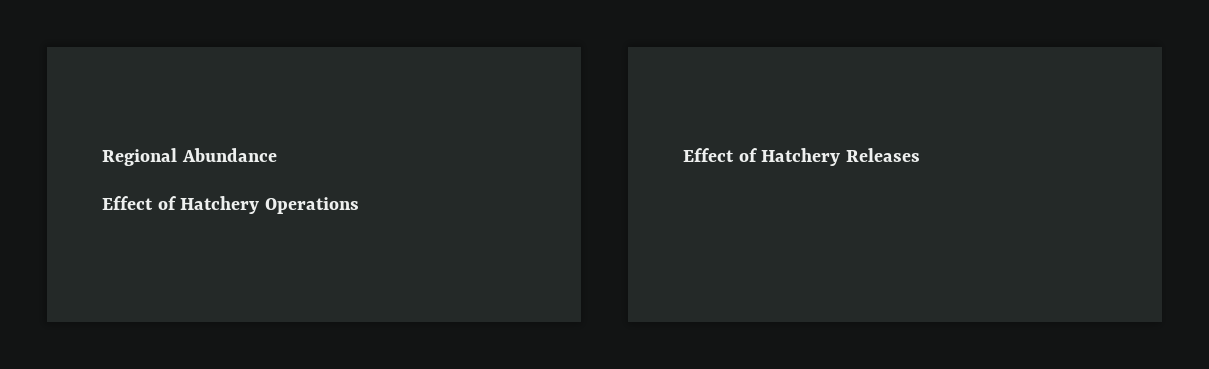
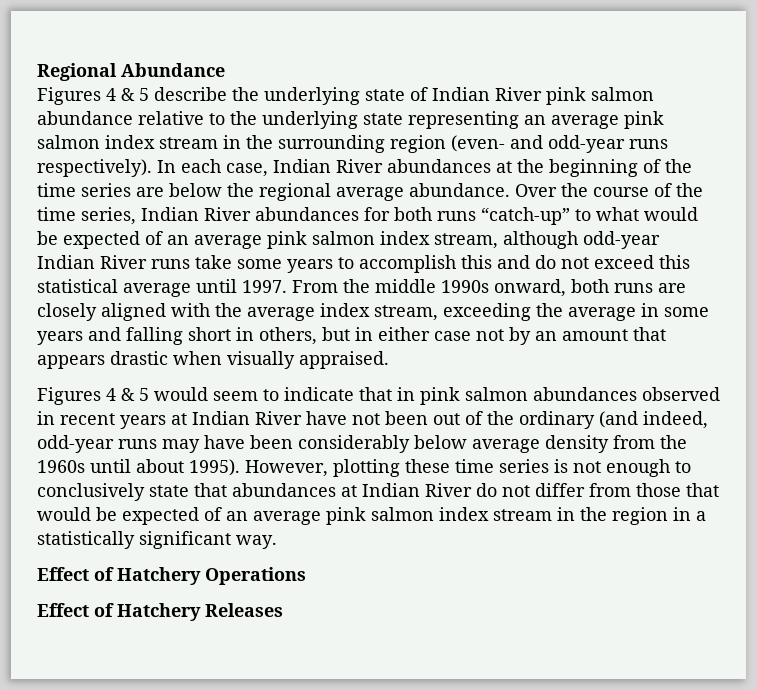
(277, 155) none -> [37,87,654,105] [37,111,664,129] [37,135,668,153] [37,159,692,177] [37,183,703,201] [37,207,698,225] [37,231,660,249] [37,255,690,273] [37,279,686,297] [37,303,709,321] [37,327,666,345] [37,351,389,369] [37,387,720,405] [37,411,708,429] [37,435,687,453] [37,459,691,477] [37,483,719,501] [37,507,706,525] [37,531,277,549] // Figures 4 & 5 describe the underlying state of Indian River pink salmon abundance relative to the underlying state representing an average pink salmon index stream in the surrounding region (even- and odd-year runs respectively). In each case, Indian River abundances at the beginning of the time series are below the regional average abundance. Over the course of the time series, Indian River abundances for both runs “catch-up” to what would be expected of an average pink salmon index stream, although odd-year Indian River runs take some years to accomplish this and do not exceed this statistical average until 1997. From the middle 1990s onward, both runs are closely aligned with the average index stream, exceeding the average in some years and falling short in others, but in either case not by an amount that appears drastic when visually appraised. // Figures 4 & 5 would seem to indicate that in pink salmon abundances observed in recent years at Indian River have not been out of the ordinary (and indeed, odd-year runs may have been considerably below average density from the 1960s until about 1995). However, plotting these time series is not enough to conclusively state that abundances at Indian River do not differ from those that would be expected of an average pink salmon index stream in the region in a statistically significant way.

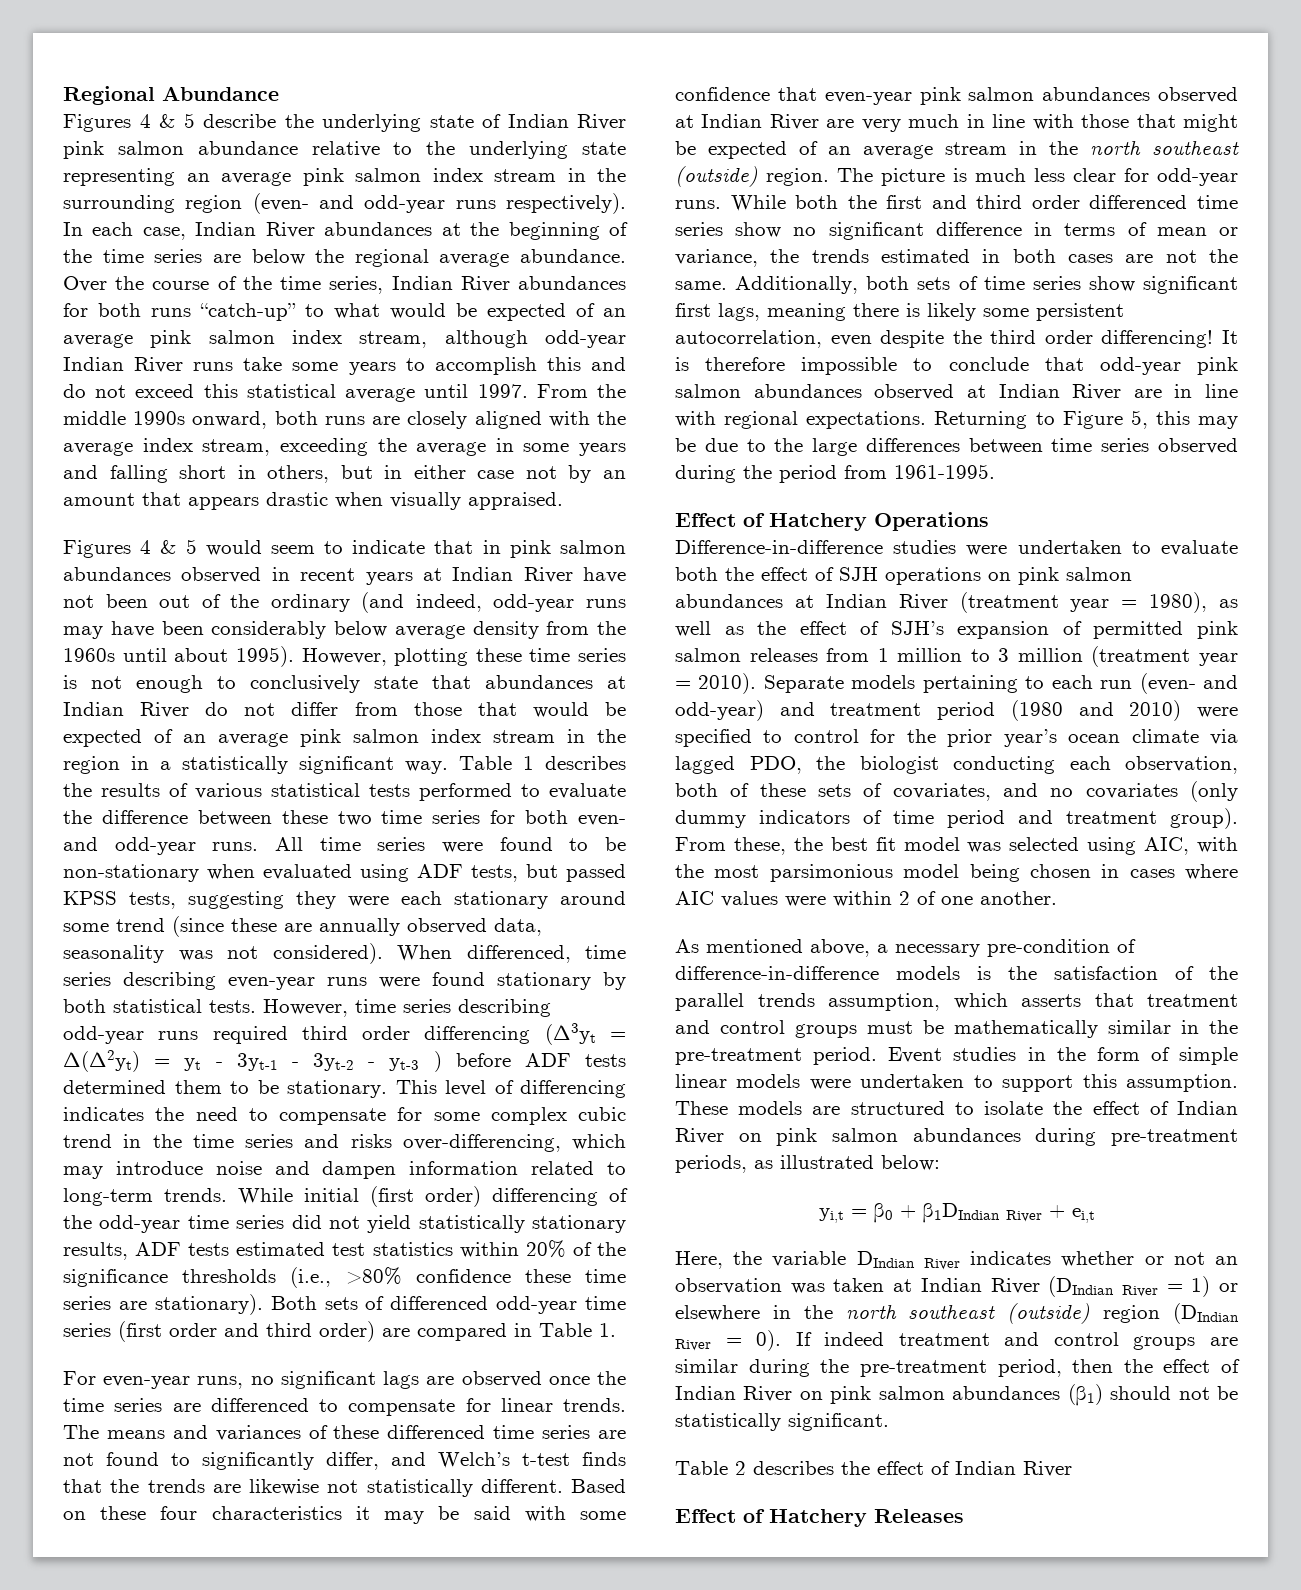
[37,567,306,585] // Effect of Hatchery Operations -> [459,756,626,770] [63,783,626,801] [63,810,627,826] [63,837,626,855] [63,864,626,882] [63,891,626,909] [63,916,542,937] [63,943,626,964] [63,972,626,990] [63,999,551,1017] [63,1023,626,1045] [63,1050,627,1072] [63,1080,626,1098] [63,1107,626,1125] [63,1134,626,1152] [63,1161,626,1179] [63,1186,628,1207] [63,1215,626,1233] [63,1240,626,1260] [63,1267,627,1288] [63,1294,626,1315] [63,1321,616,1342] [63,1371,626,1389] [63,1398,626,1416] [63,1425,627,1441] [63,1452,626,1470] [63,1479,626,1497] [63,1506,626,1524] [675,87,1238,105] [675,114,1238,132] [675,140,1239,159] [675,166,1238,187] [675,195,1238,211] [675,222,1238,240] [675,249,1238,267] [675,276,1238,294] [675,303,1124,321] [675,330,1238,348] [675,357,1238,375] [675,384,1238,400] [675,410,1238,429] [675,438,1238,456] [675,464,995,483] [675,512,989,531] [675,540,1238,556] [675,567,1132,585] [675,592,1238,613] [675,621,1238,639] [675,646,1238,667] [675,673,1238,694] [675,700,1238,721] [675,729,1238,747] [675,756,1238,774] [675,781,1238,802] [675,808,1238,829] [675,837,1238,855] [675,864,1238,882] [675,891,1057,907] [675,939,1136,957] [675,966,1238,980] [675,993,1238,1011] [675,1020,1238,1038] [675,1047,1238,1065] [675,1074,1238,1092] [675,1101,1238,1115] [675,1128,1238,1146] [675,1155,940,1173] [818,1203,1095,1223] [675,1251,1238,1270] [675,1276,1238,1297] [675,1303,1239,1324] [675,1330,1238,1351] [675,1359,1240,1377] [675,1384,1238,1406] [675,1413,889,1431] [675,1461,1072,1477] Table 1 describes the results of various statistical tests performed to evaluate the difference between these two time series for both even- and odd-year runs. All time series were found to be non-stationary when evaluated using ADF tests, but passed KPSS tests, suggesting they were each stationary around some trend (since these are annually observed data, seasonality was not considered). When differenced, time series describing even-year runs were found stationary by both statistical tests. However, time series describing odd-year runs required third order differencing (Δ3yt = Δ(Δ2yt) = yt - 3yt-1 - 3yt-2 - yt-3 ) before ADF tests determined them to be stationary. This level of differencing indicates the need to compensate for some complex cubic trend in the time series and risks over-differencing, which may introduce noise and dampen information related to long-term trends. While initial (first order) differencing of the odd-year time series did not yield statistically stationary results, ADF tests estimated test statistics within 20% of the significance thresholds (i.e., >80% confidence these time series are stationary). Both sets of differenced odd-year time series (first order and third order) are compared in Table 1. // For even-year runs, no significant lags are observed once the time series are differenced to compensate for linear trends. The means and variances of these differenced time series are not found to significantly differ, and Welch’s t-test finds that the trends are likewise not statistically different. Based on these four characteristics it may be said with some confidence that even-year pink salmon abundances observed at Indian River are very much in line with those that might be expected of an average stream in the north southeast (outside) region. The picture is much less clear for odd-year runs. While both the first and third order differenced time series show no significant difference in terms of mean or variance, the trends estimated in both cases are not the same. Additionally, both sets of time series show significant first lags, meaning there is likely some persistent autocorrelation, even despite the third order differencing! It is therefore impossible to conclude that odd-year pink salmon abundances observed at Indian River are in line with regional expectations. Returning to Figure 5, this may be due to the large differences between time series observed during the period from 1961-1995. // Effect of Hatchery Operations // Difference-in-difference studies were undertaken to evaluate both the effect of SJH operations on pink salmon abundances at Indian River (treatment year = 1980), as well as the effect of SJH’s expansion of permitted pink salmon releases from 1 million to 3 million (treatment year = 2010). Separate models pertaining to each run (even- and odd-year) and treatment period (1980 and 2010) were specified to control for the prior year’s ocean climate via lagged PDO, the biologist conducting each observation, both of these sets of covariates, and no covariates (only dummy indicators of time period and treatment group). From these, the best fit model was selected using AIC, with the most parsimonious model being chosen in cases where AIC values were within 2 of one another. // As mentioned above, a necessary pre-condition of difference-in-difference models is the satisfaction of the parallel trends assumption, which asserts that treatment and control groups must be mathematically similar in the pre-treatment period. Event studies in the form of simple linear models were undertaken to support this assumption. These models are structured to isolate the effect of Indian River on pink salmon abundances during pre-treatment periods, as illustrated below: // yi,t = β0 + β1DIndian River + ei,t // Here, the variable DIndian River indicates whether or not an observation was taken at Indian River (DIndian River = 1) or elsewhere in the north southeast (outside) region (DIndian River = 0). If indeed treatment and control groups are similar during the pre-treatment period, then the effect of Indian River on pink salmon abundances (β1) should not be statistically significant. // Table 2 describes the effect of Indian River

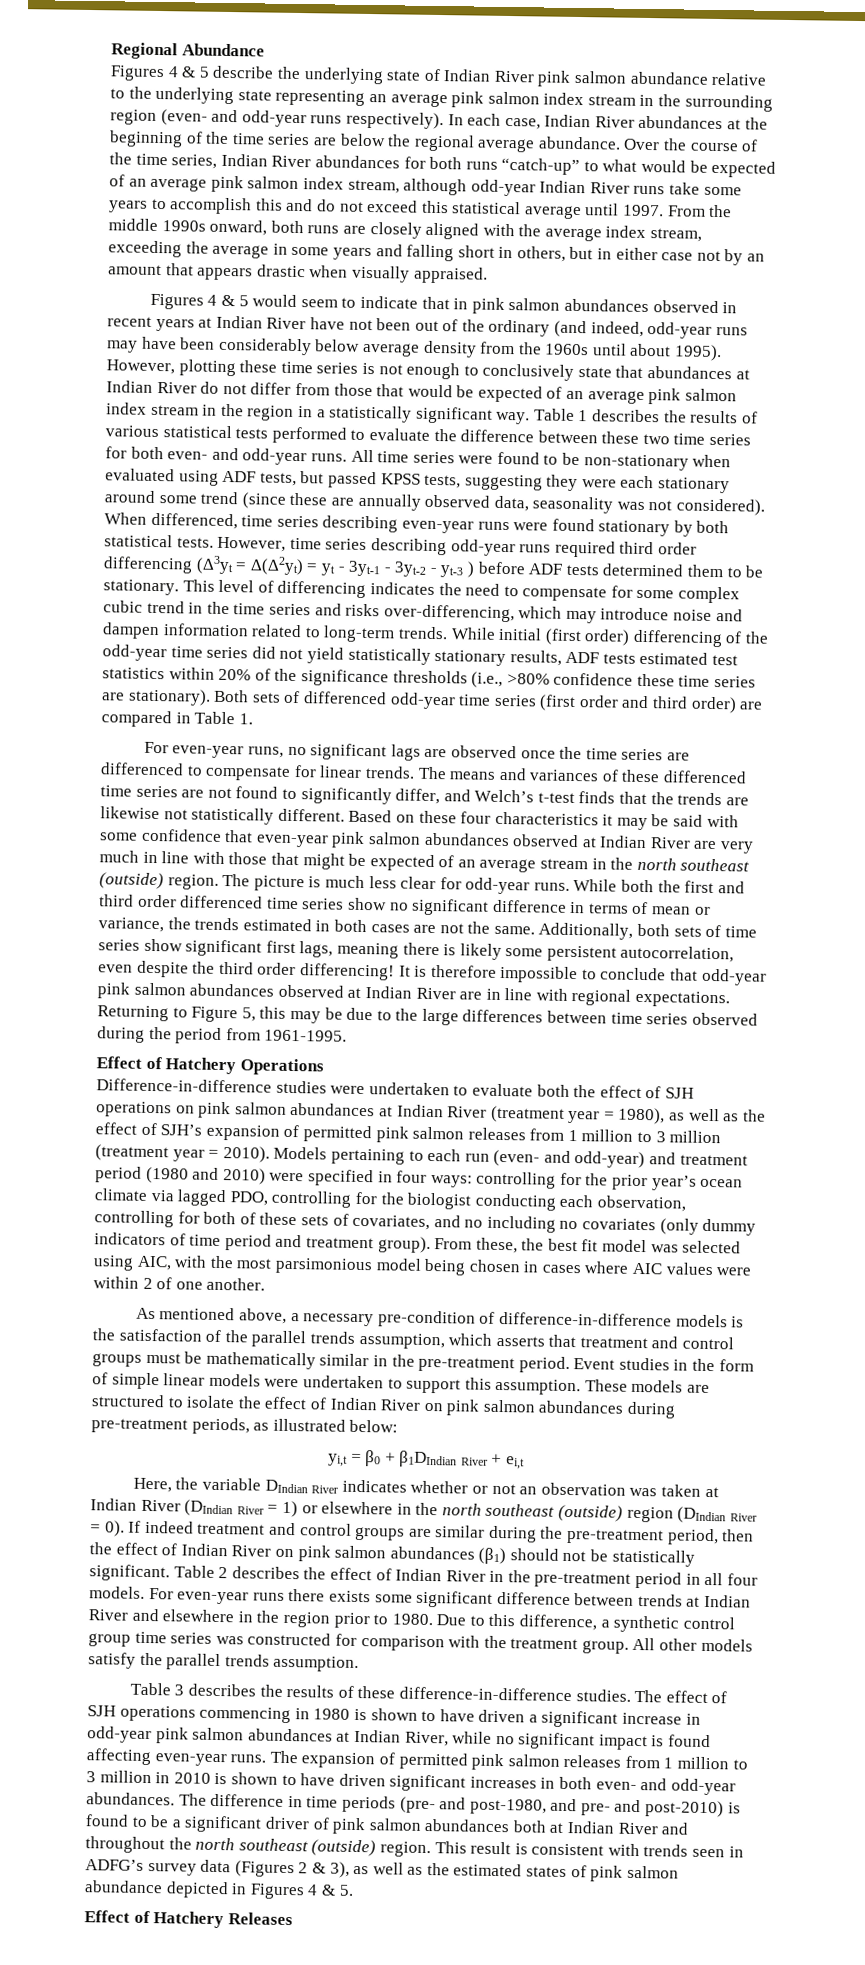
[763,675,916,693] Separate models -> [273,1146,328,1160] Models
[763,729,859,743] to control -> [377,1170,557,1189] in four ways: controlling
(802, 765) none -> [271,1190,377,1208] controlling for
(1238, 765) none -> [94,1210,200,1228] controlling for
(1074, 792) none -> [486,1215,579,1233] including no
(889, 1422) // -> (170, 1573) none
(1072, 1469) none -> [489,1570,758,1589] [89,1586,752,1608] [88,1608,735,1633] [88,1631,753,1654] [88,1652,360,1673] [129,1682,728,1704] [87,1705,701,1728] [87,1726,712,1751] [86,1748,748,1771] [86,1770,736,1796] [86,1792,741,1818] [85,1814,690,1835] [85,1836,744,1858] [85,1859,679,1882] [84,1880,354,1900] in the pre-treatment period in all four models. For even-year runs there exists some significant difference between trends at Indian River and elsewhere in the region prior to 1980. Due to this difference, a synthetic control group time series was constructed for comparison with the treatment group. All other models satisfy the parallel trends assumption. // Table 3 describes the results of these difference-in-difference studies. The effect of SJH operations commencing in 1980 is shown to have driven a significant increase in odd-year pink salmon abundances at Indian River, while no significant impact is found affecting even-year runs. The expansion of permitted pink salmon releases from 1 million to 3 million in 2010 is shown to have driven significant increases in both even- and odd-year abundances. The difference in time periods (pre- and post-1980, and pre- and post-2010) is found to be a significant driver of pink salmon abundances both at Indian River and throughout the north southeast (outside) region. This result is consistent with trends seen in ADFG’s survey data (Figures 2 & 3), as well as the estimated states of pink salmon abundance depicted in Figures 4 & 5.

